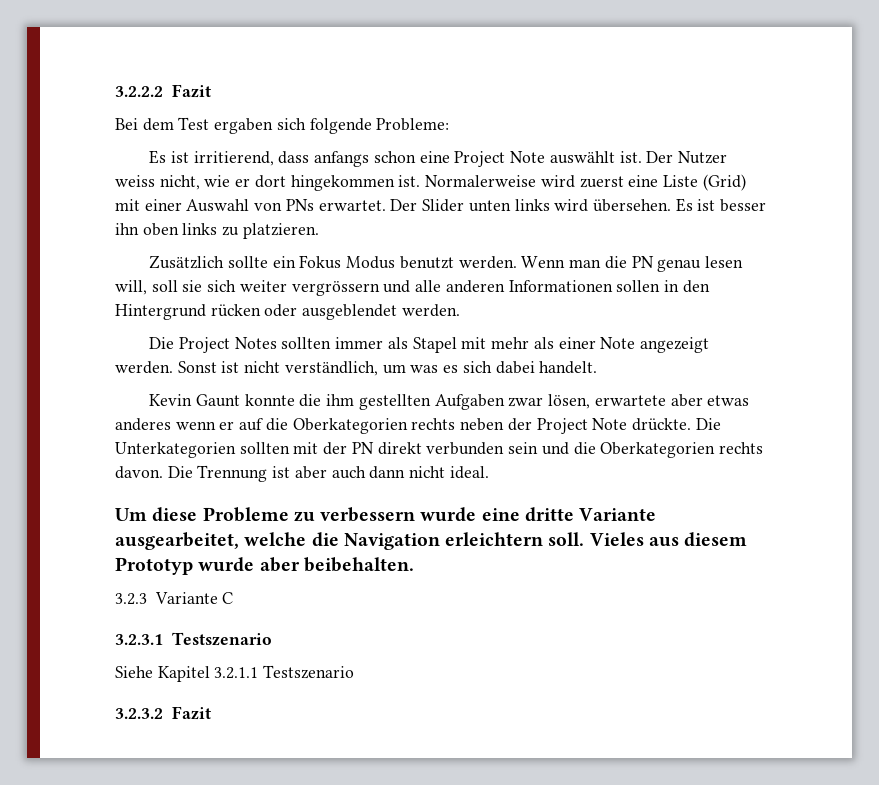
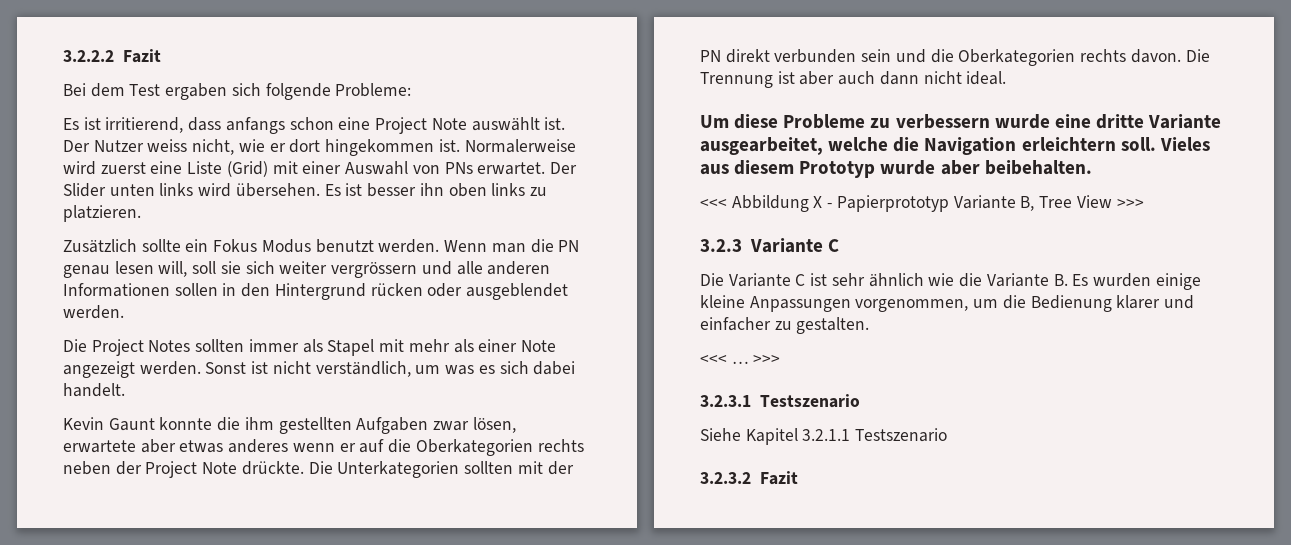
[115,592,234,605] 3.2.3 Variante C -> [700,195,1144,212] [700,238,839,253] [700,273,1201,290] [700,295,1195,312] [700,317,870,334] [700,354,781,364] <<< Abbildung X - Papierprototyp Variante B, Tree View >>> // 3.2.3 Variante C // Die Variante C ist sehr ähnlich wie die Variante B. Es wurden einige kleine Anpassungen vorgenommen, um die Bedienung klarer und einfacher zu gestalten. // <<< … >>>

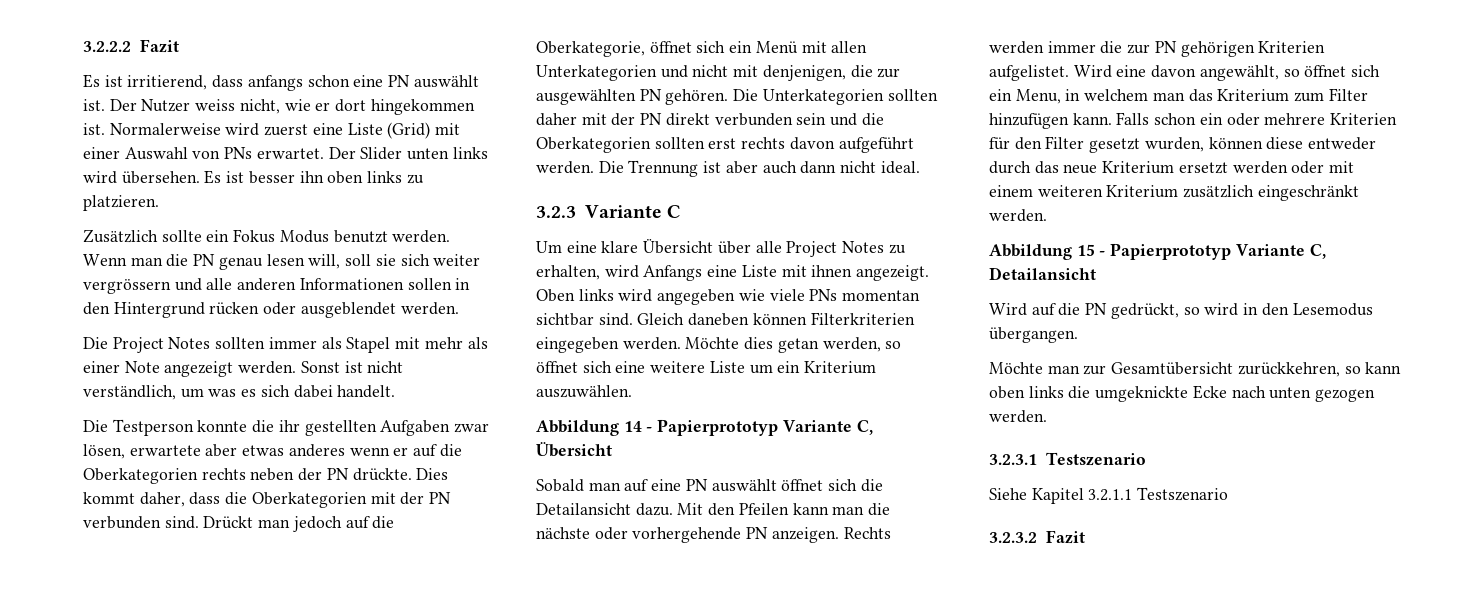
[63,83,412,100] // Bei dem Test ergaben sich folgende Probleme: -> (179, 46) none
[375,117,467,134] Project Note -> [388,75,411,87] PN
[63,417,155,431] Kevin Gaunt -> [83,419,194,436] Die Testperson
[244,417,274,430] ihm -> [278,420,300,432] ihr
[145,461,304,478] Project Note drückte. -> [326,468,449,481] [83,492,452,508] [83,516,395,532] [536,41,868,57] [536,65,901,81] [536,89,729,105] PN drückte. Dies kommt daher, dass die Oberkategorien mit der PN verbunden sind. Drückt man jedoch auf die Oberkategorie, öffnet sich ein Menü mit allen Unterkategorien und nicht mit denjenigen, die zur ausgewählten PN gehören.
(514, 467) none -> [536,113,577,126] daher
[1080,49,1181,63] rechts davon. -> [654,137,914,153] [536,161,594,174] sollten erst rechts davon aufgeführt werden.
[700,114,1222,129] [700,137,1210,155] [700,160,1092,178] [700,195,1144,212] [700,238,839,253] [700,273,1201,290] [700,295,1195,312] [700,317,870,334] [700,354,781,364] Um diese Probleme zu verbessern wurde eine dritte Variante ausgearbeitet, welche die Navigation erleichtern soll. Vieles aus diesem Prototyp wurde aber beibehalten. // <<< Abbildung X - Papierprototyp Variante B, Tree View >>> // 3.2.3 Variante C // Die Variante C ist sehr ähnlich wie die Variante B. Es wurden einige kleine Anpassungen vorgenommen, um die Bedienung klarer und einfacher zu gestalten. // <<< … >>> -> [536,205,682,218] [536,239,906,257] [536,265,930,281] [536,289,921,305] [536,312,915,326] [536,337,902,353] [536,361,877,374] [536,385,632,398] [536,419,873,436] [536,442,612,457] [536,479,883,492] [536,503,891,516] [536,527,891,543] [989,41,1326,57] [989,65,1381,81] [989,88,1368,104] [989,112,1398,129] [989,136,1377,153] [989,161,1355,174] [989,185,1359,201] [989,209,1047,222] [989,243,1326,260] [989,267,1096,280] [989,303,1373,319] [989,327,1078,343] [989,362,1402,377] [989,385,1376,402] [989,410,1047,423] 3.2.3 Variante C // Um eine klare Übersicht über alle Project Notes zu erhalten, wird Anfangs eine Liste mit ihnen angezeigt. Oben links wird angegeben wie viele PNs momentan sichtbar sind. Gleich daneben können Filterkriterien eingegeben werden. Möchte dies getan werden, so öffnet sich eine weitere Liste um ein Kriterium auszuwählen. // Abbildung 14 - Papierprototyp Variante C, Übersicht // Sobald man auf eine PN auswählt öffnet sich die Detailansicht dazu. Mit den Pfeilen kann man die nächste oder vorhergehende PN anzeigen. Rechts werden immer die zur PN gehörigen Kriterien aufgelistet. Wird eine davon angewählt, so öffnet sich ein Menu, in welchem man das Kriterium zum Filter hinzufügen kann. Falls schon ein oder mehrere Kriterien für den Filter gesetzt wurden, können diese entweder durch das neue Kriterium ersetzt werden oder mit einem weiteren Kriterium zusätzlich eingeschränkt werden. // Abbildung 15 - Papierprototyp Variante C, Detailansicht // Wird auf die PN gedrückt, so wird in den Lesemodus übergangen. // Möchte man zur Gesamtübersicht zurückkehren, so kann oben links die umgeknickte Ecke nach unten gezogen werden.

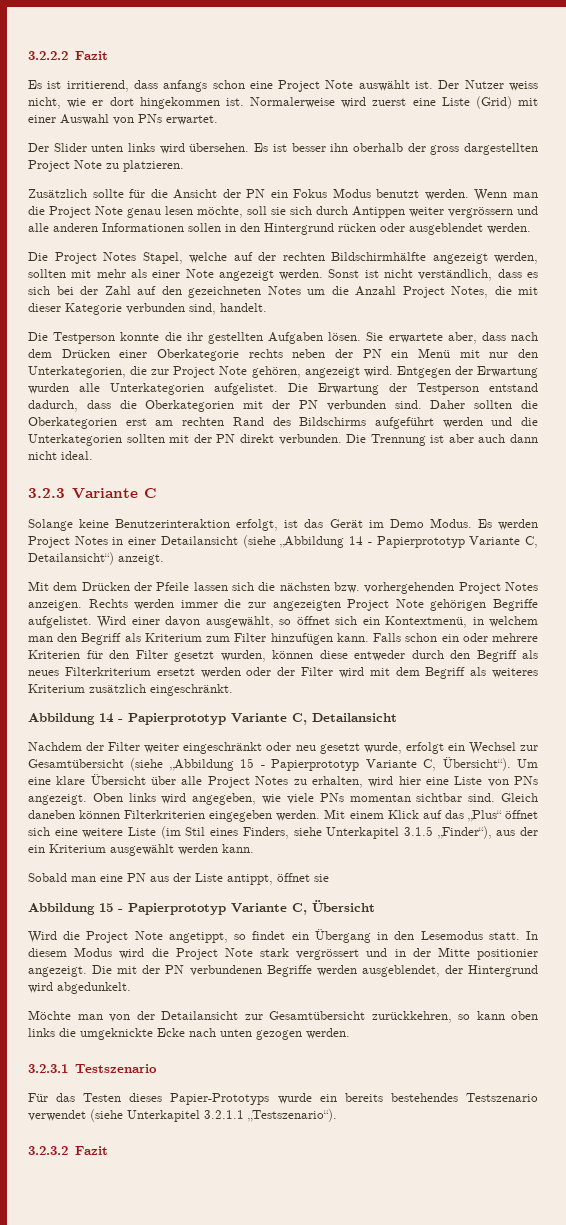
[388,75,411,87] PN -> [278,80,354,92] Project Note
(324, 153) none -> (218, 120) //
[327,171,403,184] oben links -> [352,143,538,155] [28,160,102,172] oberhalb der gross dargestellten Project Note
(202, 236) none -> [129,189,266,199] für die Ansicht der PN
[193,254,216,266] PN -> [49,206,123,218] Project Note
[308,254,341,269] will, -> [197,206,243,218] möchte,
(430, 260) none -> [316,206,405,218] durch Antippen
[215,337,391,353] sollten immer als Stapel -> [142,252,538,264] [28,269,66,278] Stapel, welche auf der rechten Bildschirmhälfte angezeigt werden, sollten
[180,385,333,398] um was es sich dabei -> [497,269,539,278] [28,286,538,298] [28,303,216,315] dass es sich bei der Zahl auf den gezeichneten Notes um die Anzahl Project Notes, die mit dieser Kategorie verbunden sind,
[454,423,490,433] [83,444,462,459] [83,468,449,484] [83,492,185,507] zwar lösen, erwartete aber etwas anderes wenn er auf die Oberkategorien rechts neben der PN drückte. Dies kommt daher, -> [328,332,539,344] [28,348,539,361] [28,366,539,378] [28,383,538,395] [28,400,78,412] lösen. Sie erwartete aber, dass nach dem Drücken einer Oberkategorie rechts neben der PN ein Menü mit nur den Unterkategorien, die zur Project Note gehören, angezeigt wird. Entgegen der Erwartung wurden alle Unterkategorien aufgelistet. Die Erwartung der Testperson entstand dadurch,
[203,516,395,532] [536,41,868,57] [536,65,901,81] [536,89,759,105] Drückt man jedoch auf die Oberkategorie, öffnet sich ein Menü mit allen Unterkategorien und nicht mit denjenigen, die zur ausgewählten PN gehören. Die -> [430,400,538,409] [28,417,538,429] Daher sollten die Oberkategorien erst am rechten Rand des Bildschirms aufgeführt werden und die
[536,113,577,126] daher -> (165, 438) none
[714,113,884,126] [536,137,914,153] [536,161,594,174] verbunden sein und die Oberkategorien sollten erst rechts davon aufgeführt werden. -> [278,434,342,445] verbunden.
[536,239,906,257] [536,265,930,281] [536,289,921,305] [536,312,915,326] [536,337,902,353] [536,361,877,374] [536,385,632,398] [536,419,873,436] [536,442,612,457] [536,479,883,492] [536,503,891,516] [536,527,769,543] Um eine klare Übersicht über alle Project Notes zu erhalten, wird Anfangs eine Liste mit ihnen angezeigt. Oben links wird angegeben wie viele PNs momentan sichtbar sind. Gleich daneben können Filterkriterien eingegeben werden. Möchte dies getan werden, so öffnet sich eine weitere Liste um ein Kriterium auszuwählen. // Abbildung 14 - Papierprototyp Variante C, Übersicht // Sobald man auf eine PN auswählt öffnet sich die Detailansicht dazu. Mit den Pfeilen kann man die nächste oder vorhergehende PN -> [28,518,538,531] [28,535,539,548] [28,552,164,565] [28,581,538,594] Solange keine Benutzerinteraktion erfolgt, ist das Gerät im Demo Modus. Es werden Project Notes in einer Detailansicht (siehe „Abbildung 14 - Papierprototyp Variante C, Detailansicht“) anzeigt. // Mit dem Drücken der Pfeile lassen sich die nächsten bzw. vorhergehenden Project Notes
[1154,41,1326,57] [989,65,1279,81] PN gehörigen Kriterien aufgelistet. Wird eine davon angewählt, -> [272,599,538,611] [28,616,274,628] angezeigten Project Note gehörigen Begriffe aufgelistet. Wird einer davon ausgewählt,
[1015,89,1061,104] Menu, -> [385,616,468,628] Kontextmenü,
[1188,89,1213,102] das -> [57,633,141,645] den Begriff als
[1034,161,1355,174] [989,185,1359,201] [989,209,1047,222] das neue Kriterium ersetzt werden oder mit einem weiteren Kriterium zusätzlich eingeschränkt werden. -> [450,650,538,662] [28,667,538,679] [28,684,233,696] [28,713,397,725] [28,742,538,754] [28,757,539,771] [28,774,538,788] [28,793,538,805] [28,809,538,822] [28,826,538,839] [28,844,254,856] [28,873,329,885] den Begriff als neues Filterkriterium ersetzt werden oder der Filter wird mit dem Begriff als weiteres Kriterium zusätzlich eingeschränkt. // Abbildung 14 - Papierprototyp Variante C, Detailansicht // Nachdem der Filter weiter eingeschränkt oder neu gesetzt wurde, erfolgt ein Wechsel zur Gesamtübersicht (siehe „Abbildung 15 - Papierprototyp Variante C, Übersicht“). Um eine klare Übersicht über alle Project Notes zu erhalten, wird hier eine Liste von PNs angezeigt. Oben links wird angegeben, wie viele PNs momentan sichtbar sind. Gleich daneben können Filterkriterien eingegeben werden. Mit einem Klick auf das „Plus“ öffnet sich eine weitere Liste (im Stil eines Finders, siehe Unterkapitel 3.1.5 „Finder“), aus der ein Kriterium ausgewählt werden kann. // Sobald man eine PN aus der Liste antippt, öffnet sie
[989,267,1096,280] [989,303,1373,319] [989,327,1078,343] Detailansicht // Wird auf die PN gedrückt, so wird in den Lesemodus übergangen. -> [312,900,375,912] [28,929,538,943] [28,947,539,960] [28,965,538,977] [28,982,131,994] Übersicht // Wird die Project Note angetippt, so findet ein Übergang in den Lesemodus statt. In diesem Modus wird die Project Note stark vergrössert und in der Mitte positionier angezeigt. Die mit der PN verbundenen Begriffe werden ausgeblendet, der Hintergrund wird abgedunkelt.
(1080, 369) none -> [109,1011,238,1022] von der Detailansicht
[989,487,1229,504] Siehe Kapitel 3.2.1.1 Testszenario -> [28,1093,538,1105] [28,1109,337,1122] Für das Testen dieses Papier-Prototyps wurde ein bereits bestehendes Testszenario verwendet (siehe Unterkapitel 3.2.1.1 „Testszenario“).

